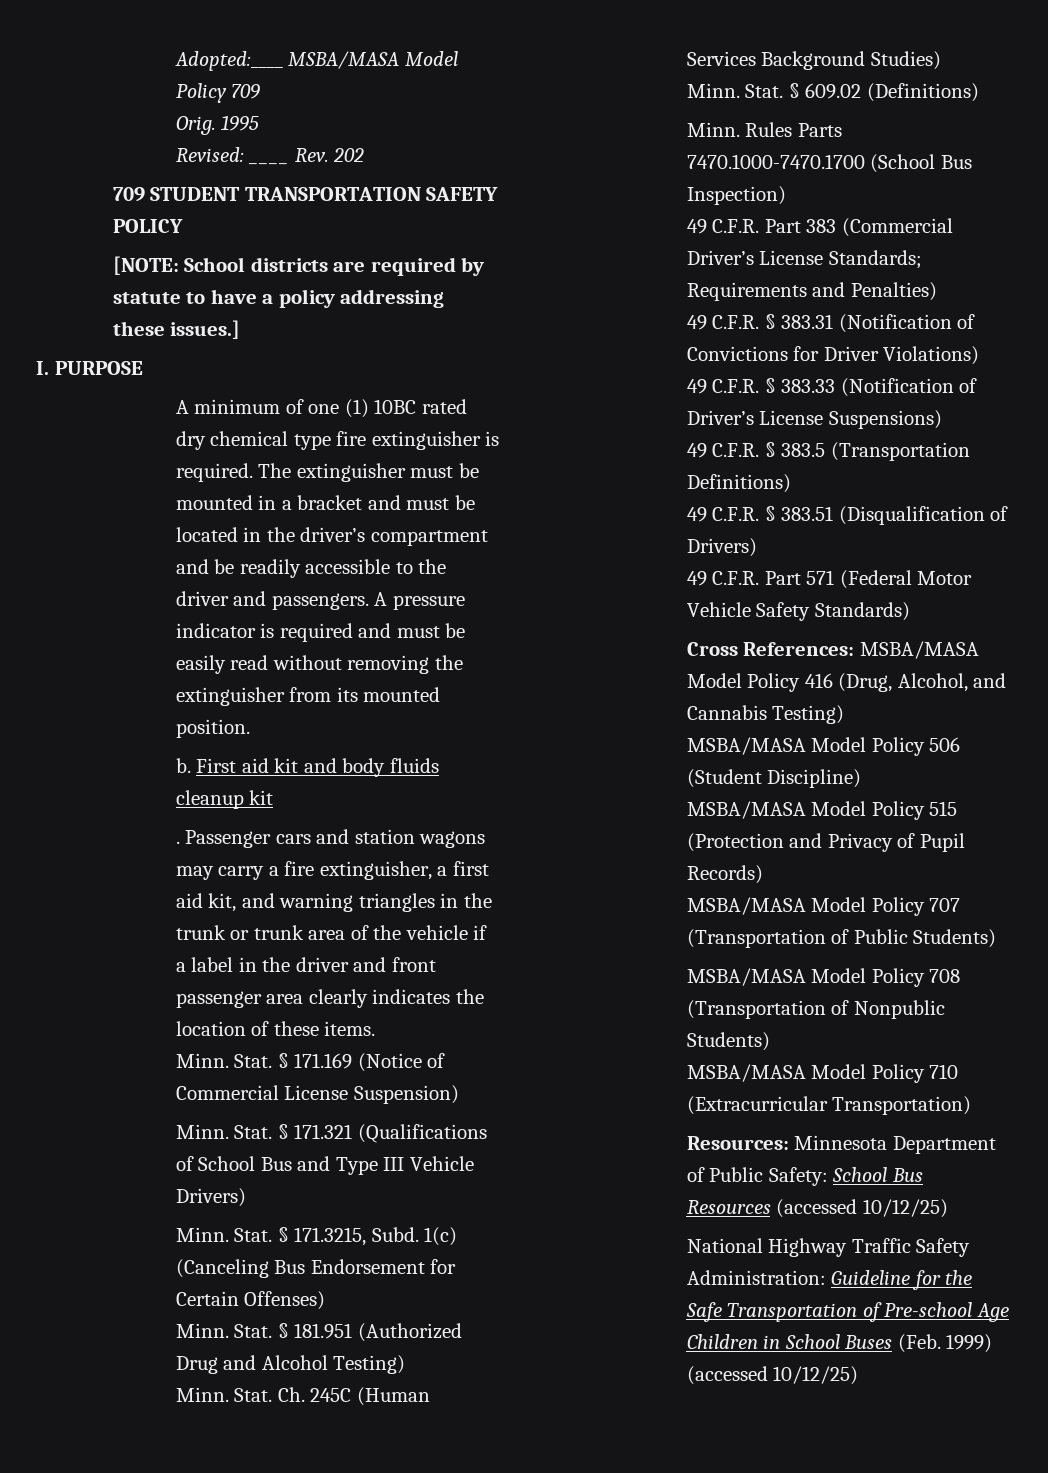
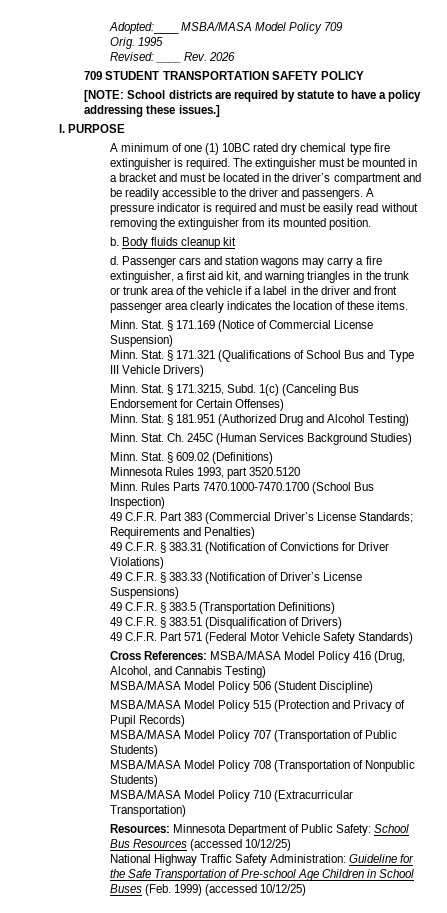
[333,148,365,162] 202 -> [208,52,235,61] 2026
[196,758,386,777] First aid kit and body -> [121,237,148,249] Body
[175,841,180,844] . -> [109,256,119,265] d.
(979, 92) none -> [109,467,301,479] // Minnesota Rules 1993, part 3520.5120

